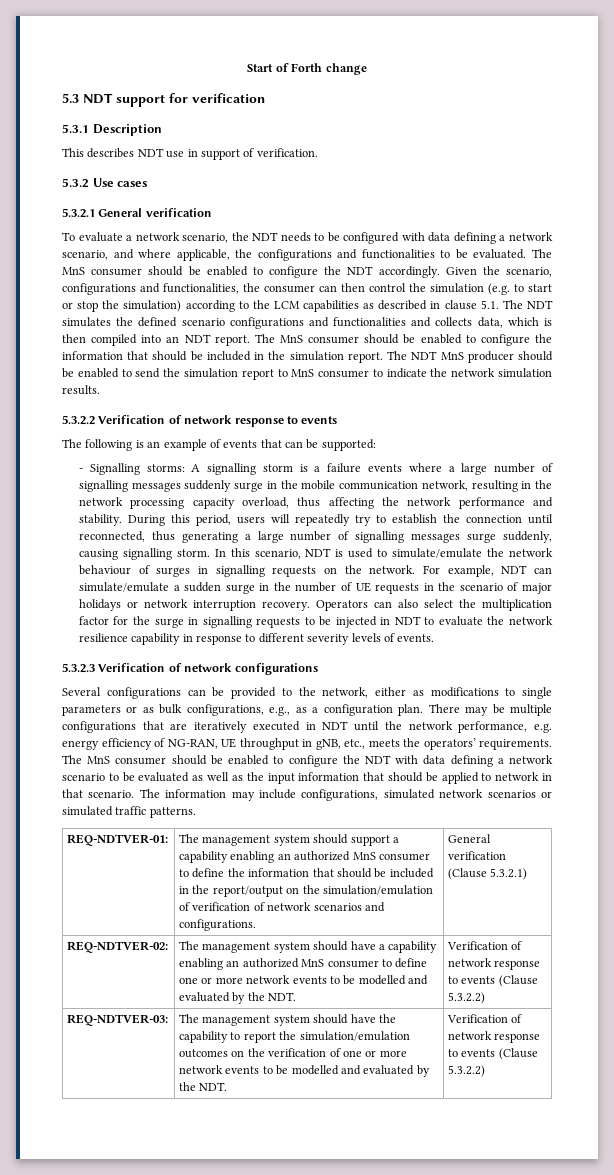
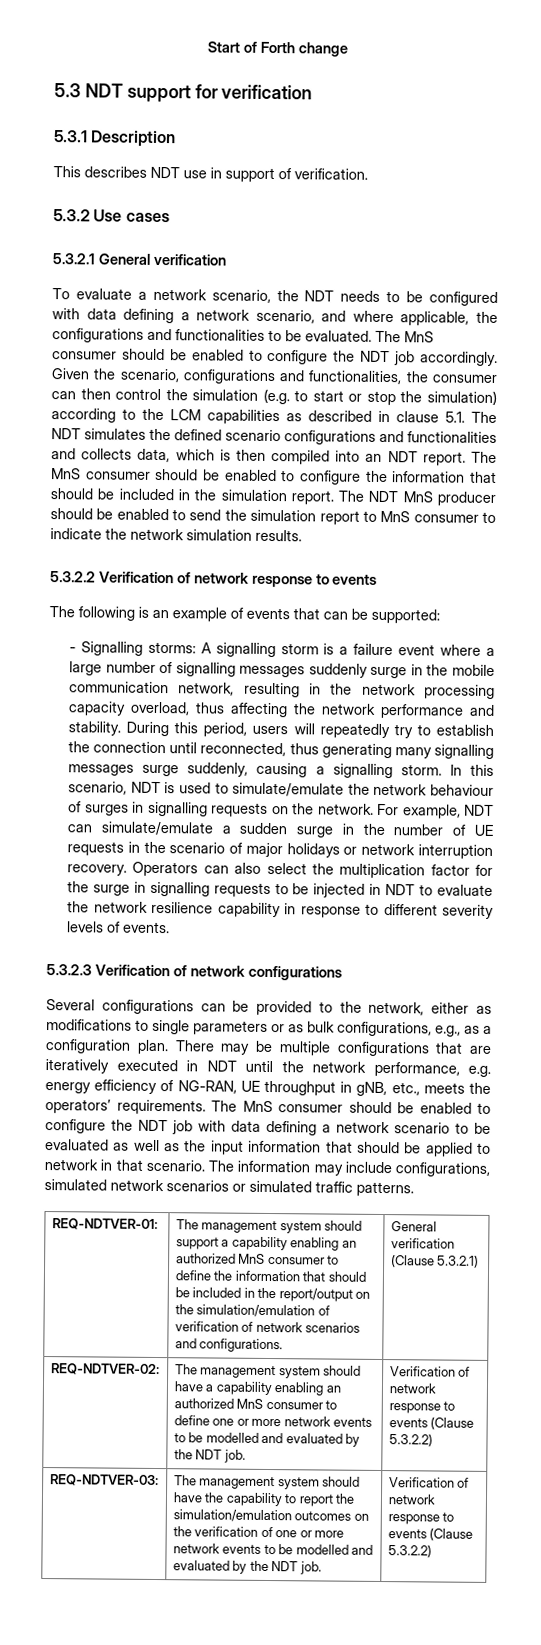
(374, 270) none -> [394,351,416,366] job
[368,464,403,472] events -> [398,644,436,656] event
[244,531,350,543] a large number of -> [394,747,432,759] many
(118, 554) none -> [315,766,325,775] a
(391, 759) none -> [172,1120,193,1135] job
[268,992,297,1001] NDT. -> [195,1449,246,1463] NDT job.
[199,1082,228,1091] NDT. -> [271,1561,322,1575] NDT job.

